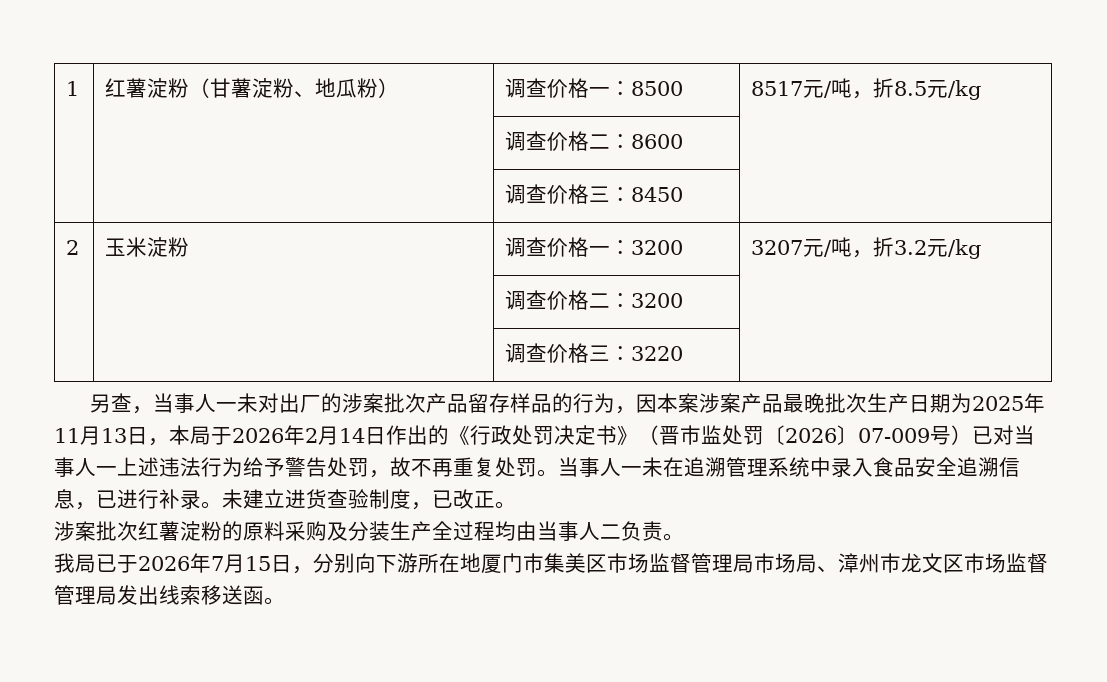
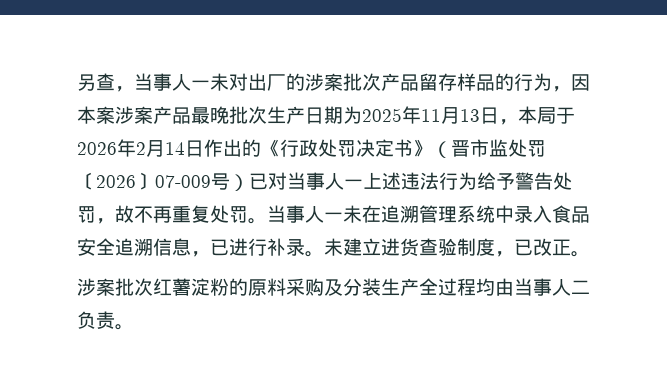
[66,81,80,96] [105,78,400,98] [505,78,684,98] [751,78,982,100] [505,131,684,151] [505,184,684,204] [66,240,80,255] [105,237,190,257] [505,237,684,257] [751,237,982,259] [505,290,684,310] [505,343,684,363] 1 | 红薯淀粉（甘薯淀粉、地瓜粉） | 调查价格一：8500 | 8517元/吨，折8.5元/kg // | | 调查价格二：8600 | // | | 调查价格三：8450 | // 2 | 玉米淀粉 | 调查价格一：3200 | 3207元/吨，折3.2元/kg // | | 调查价格二：3200 | // | | 调查价格三：3220 | // -> (77, 82) none
[54,553,1048,574] [54,585,285,605] // 我局已于2026年7月15日，分别向下游所在地厦门市集美区市场监督管理局市场局、漳州市龙文区市场监督管理局发出线索移送函。 -> (134, 327) none

